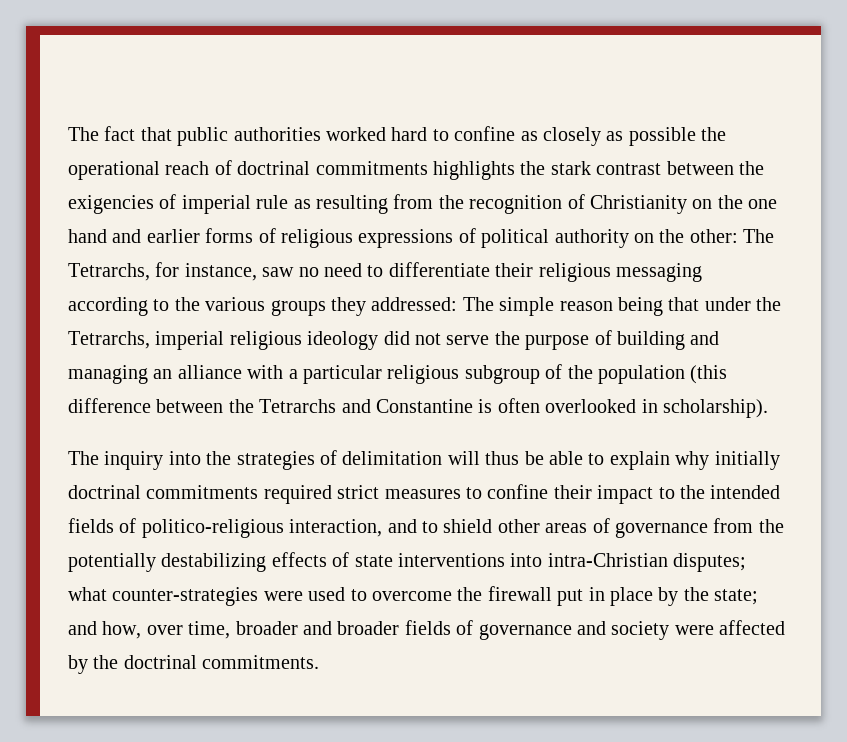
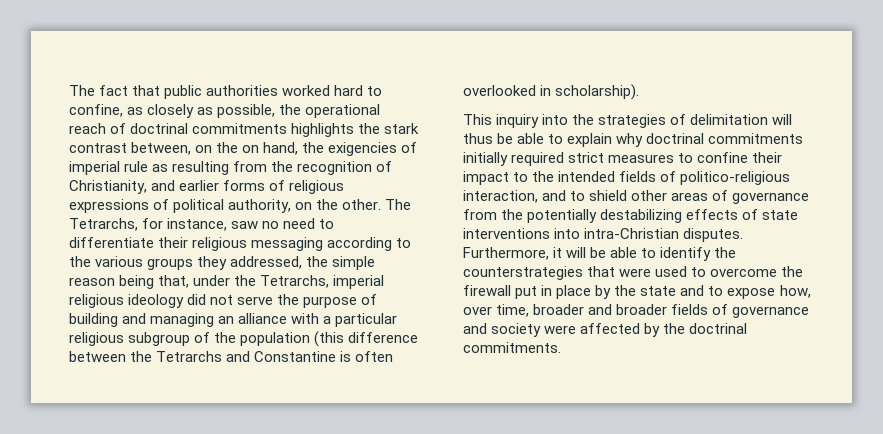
[454,126,516,141] confine -> [69,104,123,117] confine,
[628,127,696,146] possible -> [217,104,276,118] possible,
[666,161,734,175] between -> [131,142,299,155] between, on the on hand,
[589,195,778,214] [68,229,107,243] Christianity on the one hand -> [69,180,147,194] Christianity,
[554,229,738,248] authority on the other: -> [228,199,382,213] authority, on the other.
[371,297,494,311] addressed: The -> [230,256,329,269] addressed, the
[668,297,700,311] that -> [158,275,190,288] that,
[68,451,99,465] The -> [463,114,492,125] This
[714,451,780,470] [68,485,259,499] initially doctrinal commitments -> [646,133,804,144] [463,152,508,166] doctrinal commitments initially
[673,553,747,572] [68,587,259,606] disputes; what counter-strategies -> [683,228,744,242] [463,247,737,261] [463,266,616,280] disputes. Furthermore, it will be able to identify the counterstrategies that
[714,589,759,605] [68,621,97,635] state; and -> [640,285,776,299] state and to expose

